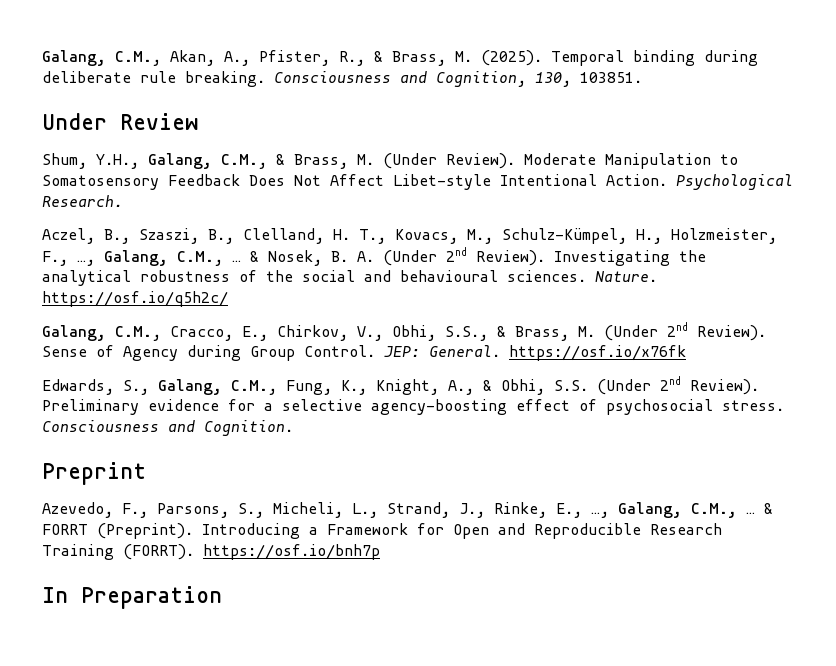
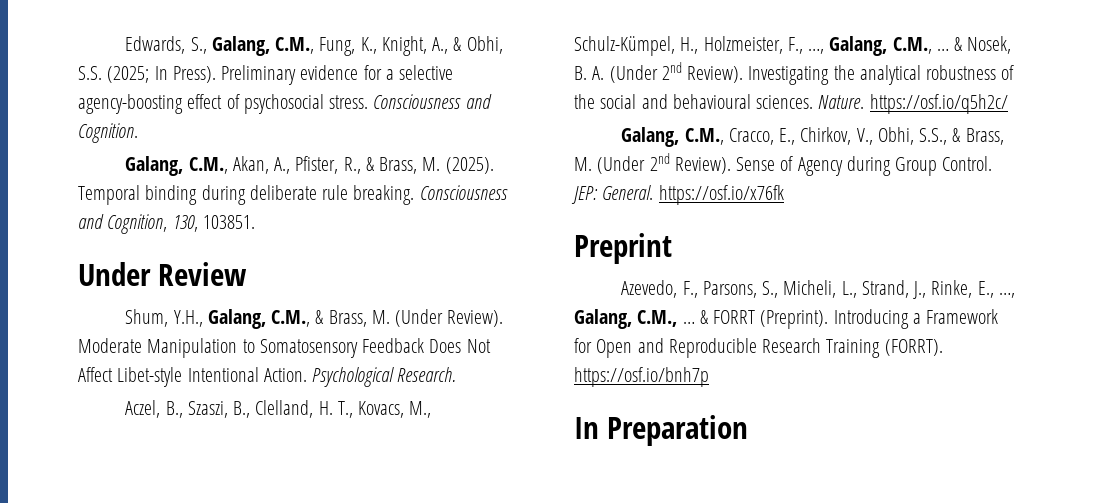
(42, 58) none -> [125,36,503,56] [78,65,454,85] [78,94,492,114] [78,123,138,143] Edwards, S., Galang, C.M., Fung, K., Knight, A., & Obhi, S.S. (2025; In Press). Preliminary evidence for a selective agency-boosting effect of psychosocial stress. Consciousness and Cognition. //
[42,376,759,395] [42,399,784,415] [42,420,293,436] // Edwards, S., Galang, C.M., Fung, K., Knight, A., & Obhi, S.S. (Under 2nd Review). Preliminary evidence for a selective agency-boosting effect of psychosocial stress. Consciousness and Cognition. -> (784, 195) none

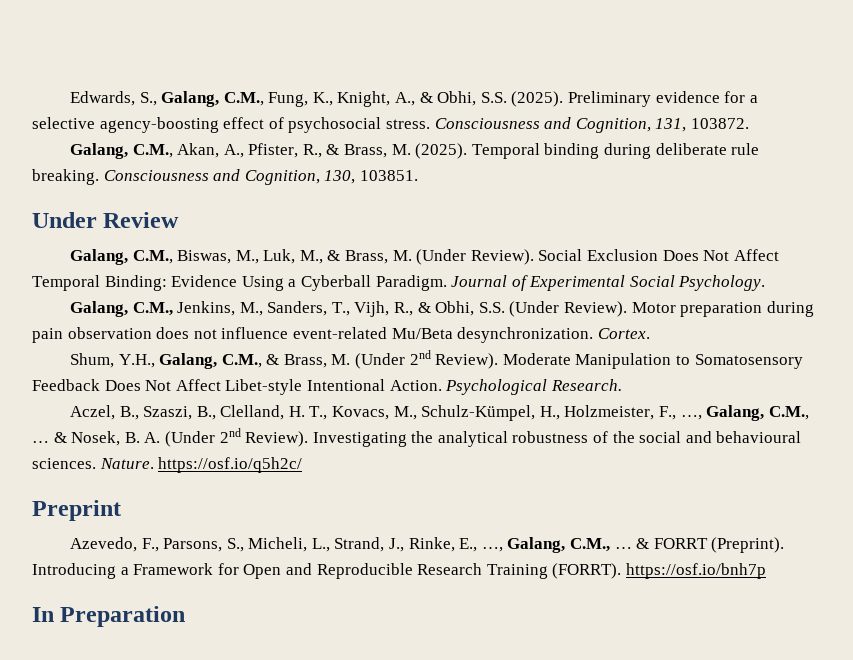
[107,66,216,83] (2025; In Press). -> [511,91,564,107] (2025).
[78,123,138,143] Cognition. -> [575,118,749,133] Cognition, 131, 103872.
(248, 274) none -> [69,249,779,265] [32,275,766,291] [69,301,814,317] [32,327,650,343] // Galang, C.M., Biswas, M., Luk, M., & Brass, M. (Under Review). Social Exclusion Does Not Affect Temporal Binding: Evidence Using a Cyberball Paradigm. Journal of Experimental Social Psychology. // Galang, C.M., Jenkins, M., Sanders, T., Vijh, R., & Obhi, S.S. (Under Review). Motor preparation during pain observation does not influence event-related Mu/Beta desynchronization. Cortex.
(444, 318) none -> [409,350,431,365] 2nd
[621,127,1004,147] [574,153,993,176] [571,185,784,205] // Galang, C.M., Cracco, E., Chirkov, V., Obhi, S.S., & Brass, M. (Under 2nd Review). Sense of Agency during Group Control. JEP: General. https://osf.io/x76fk -> (303, 465) none

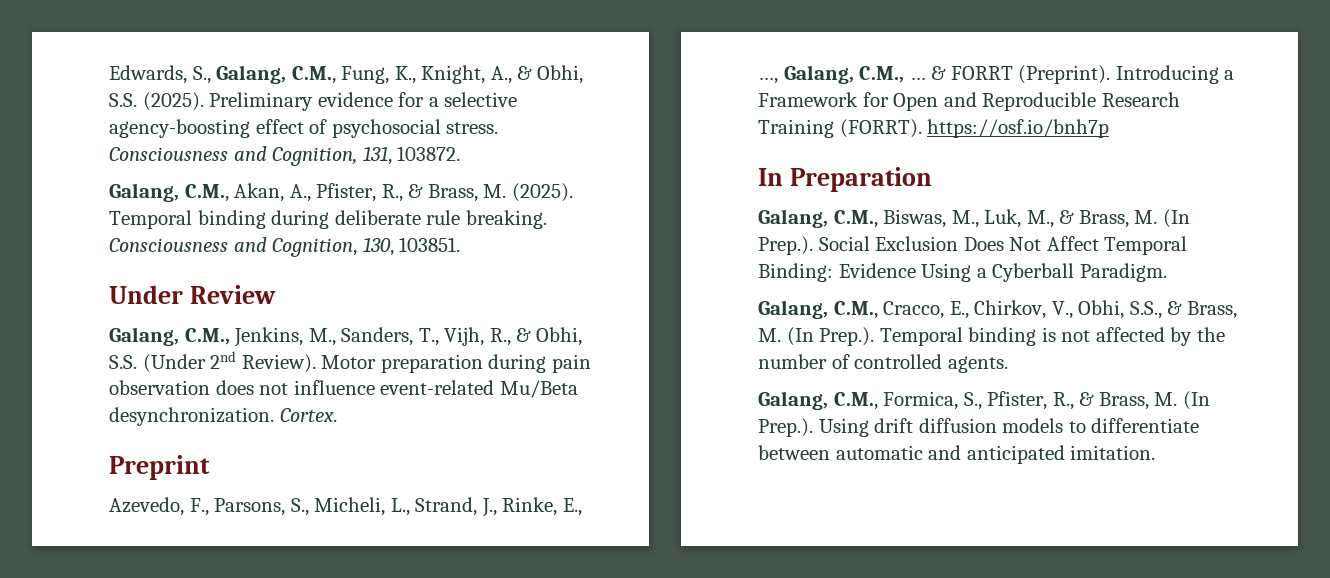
[69,249,779,265] [32,275,766,291] // Galang, C.M., Biswas, M., Luk, M., & Brass, M. (Under Review). Social Exclusion Does Not Affect Temporal Binding: Evidence Using a Cyberball Paradigm. Journal of Experimental Social Psychology. -> (277, 294) none
(560, 309) none -> [210,351,237,369] 2nd
[69,350,803,369] [32,379,622,395] [69,405,809,421] [32,428,802,447] [32,457,303,473] // Shum, Y.H., Galang, C.M., & Brass, M. (Under 2nd Review). Moderate Manipulation to Somatosensory Feedback Does Not Affect Libet-style Intentional Action. Psychological Research. // Aczel, B., Szaszi, B., Clelland, H. T., Kovacs, M., Schulz-Kümpel, H., Holzmeister, F., …, Galang, C.M., … & Nosek, B. A. (Under 2nd Review). Investigating the analytical robustness of the social and behavioural sciences. Nature. https://osf.io/q5h2c/ -> (337, 415) none
(186, 616) none -> [758,209,1190,228] [758,236,1188,255] [758,263,1167,282] [758,300,1237,319] [758,327,1225,346] [758,354,1008,373] [758,391,1210,410] [758,418,1200,437] [758,445,1156,464] // Galang, C.M., Biswas, M., Luk, M., & Brass, M. (In Prep.). Social Exclusion Does Not Affect Temporal Binding: Evidence Using a Cyberball Paradigm. // Galang, C.M., Cracco, E., Chirkov, V., Obhi, S.S., & Brass, M. (In Prep.). Temporal binding is not affected by the number of controlled agents. // Galang, C.M., Formica, S., Pfister, R., & Brass, M. (In Prep.). Using drift diffusion models to differentiate between automatic and anticipated imitation.

